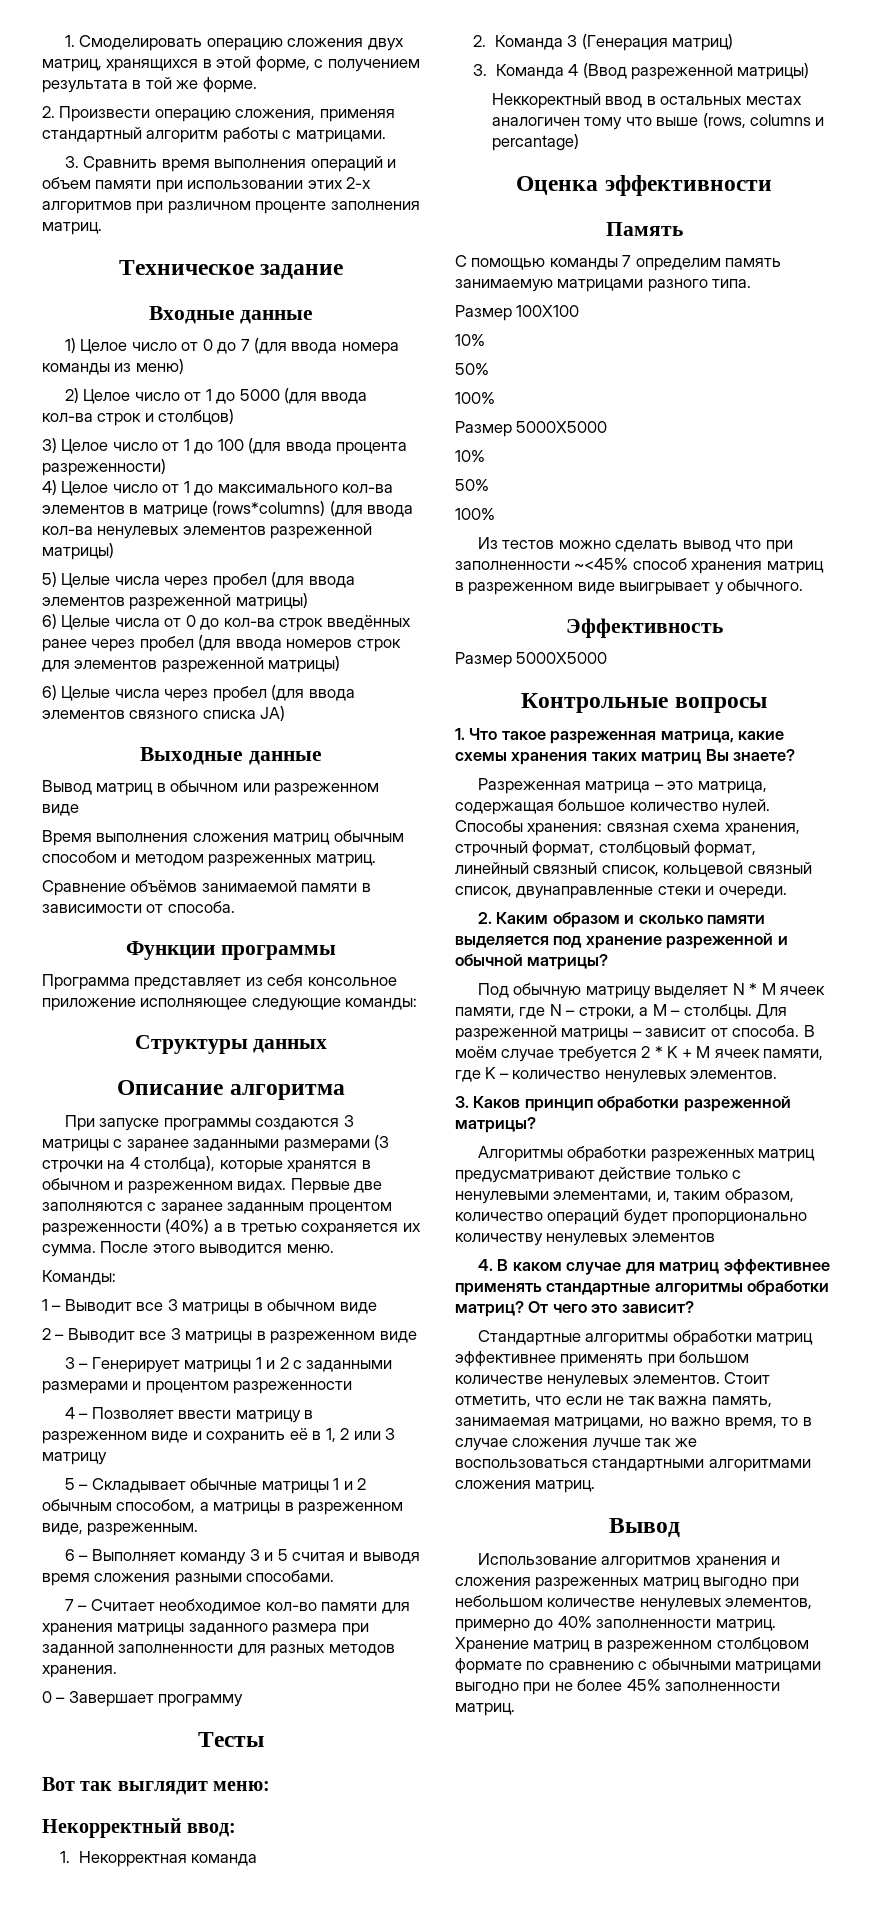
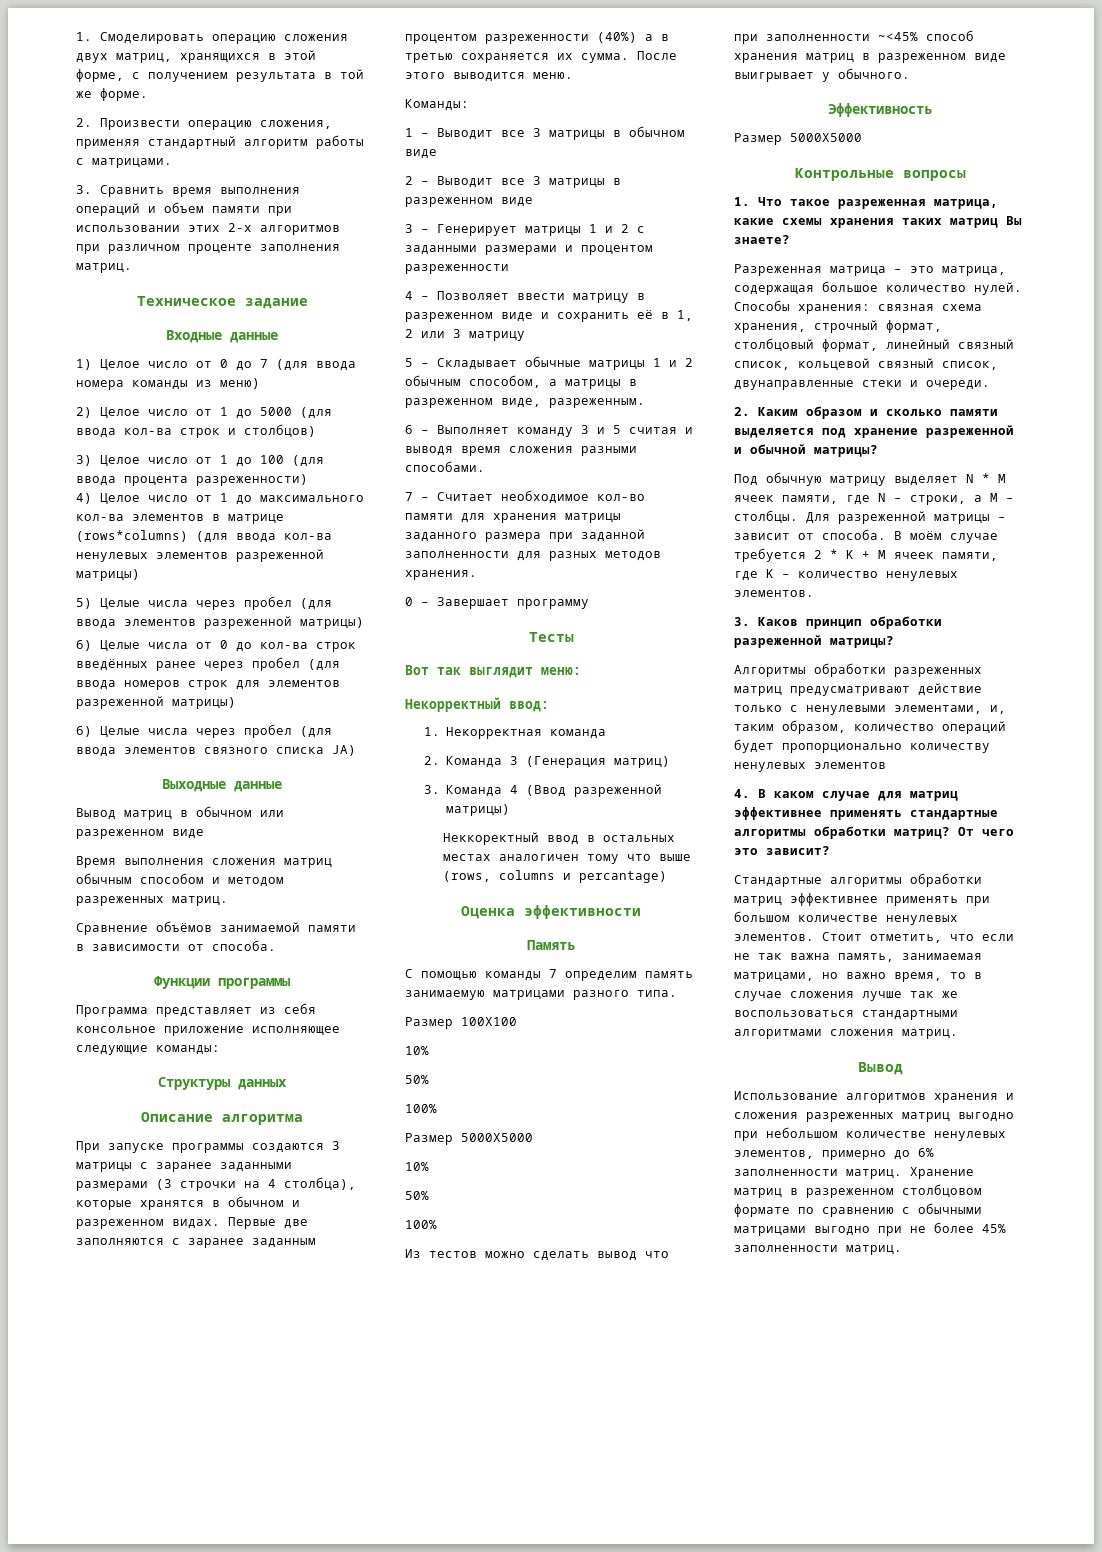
[557,1616,592,1628] 40% -> [918,1148,934,1157] 6%

